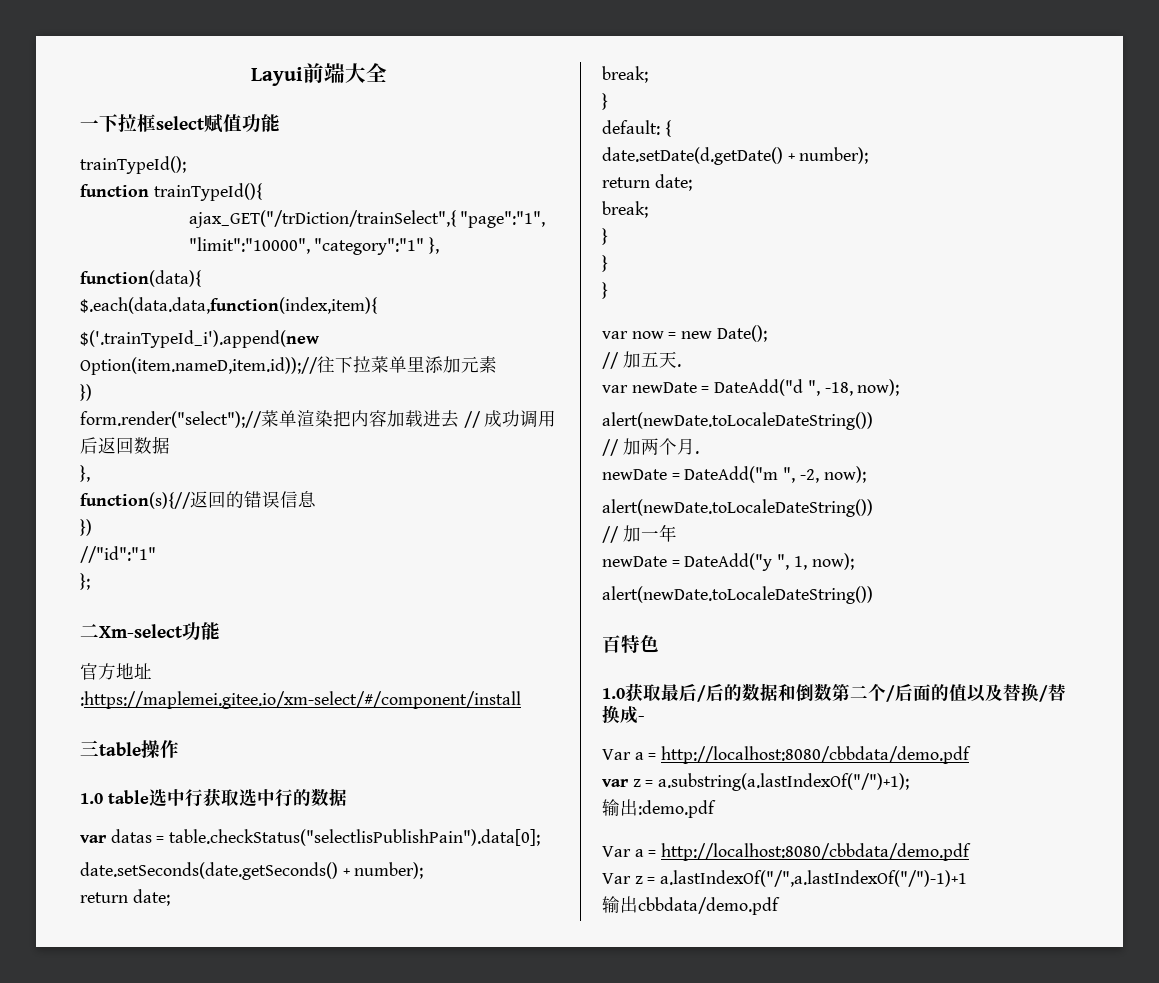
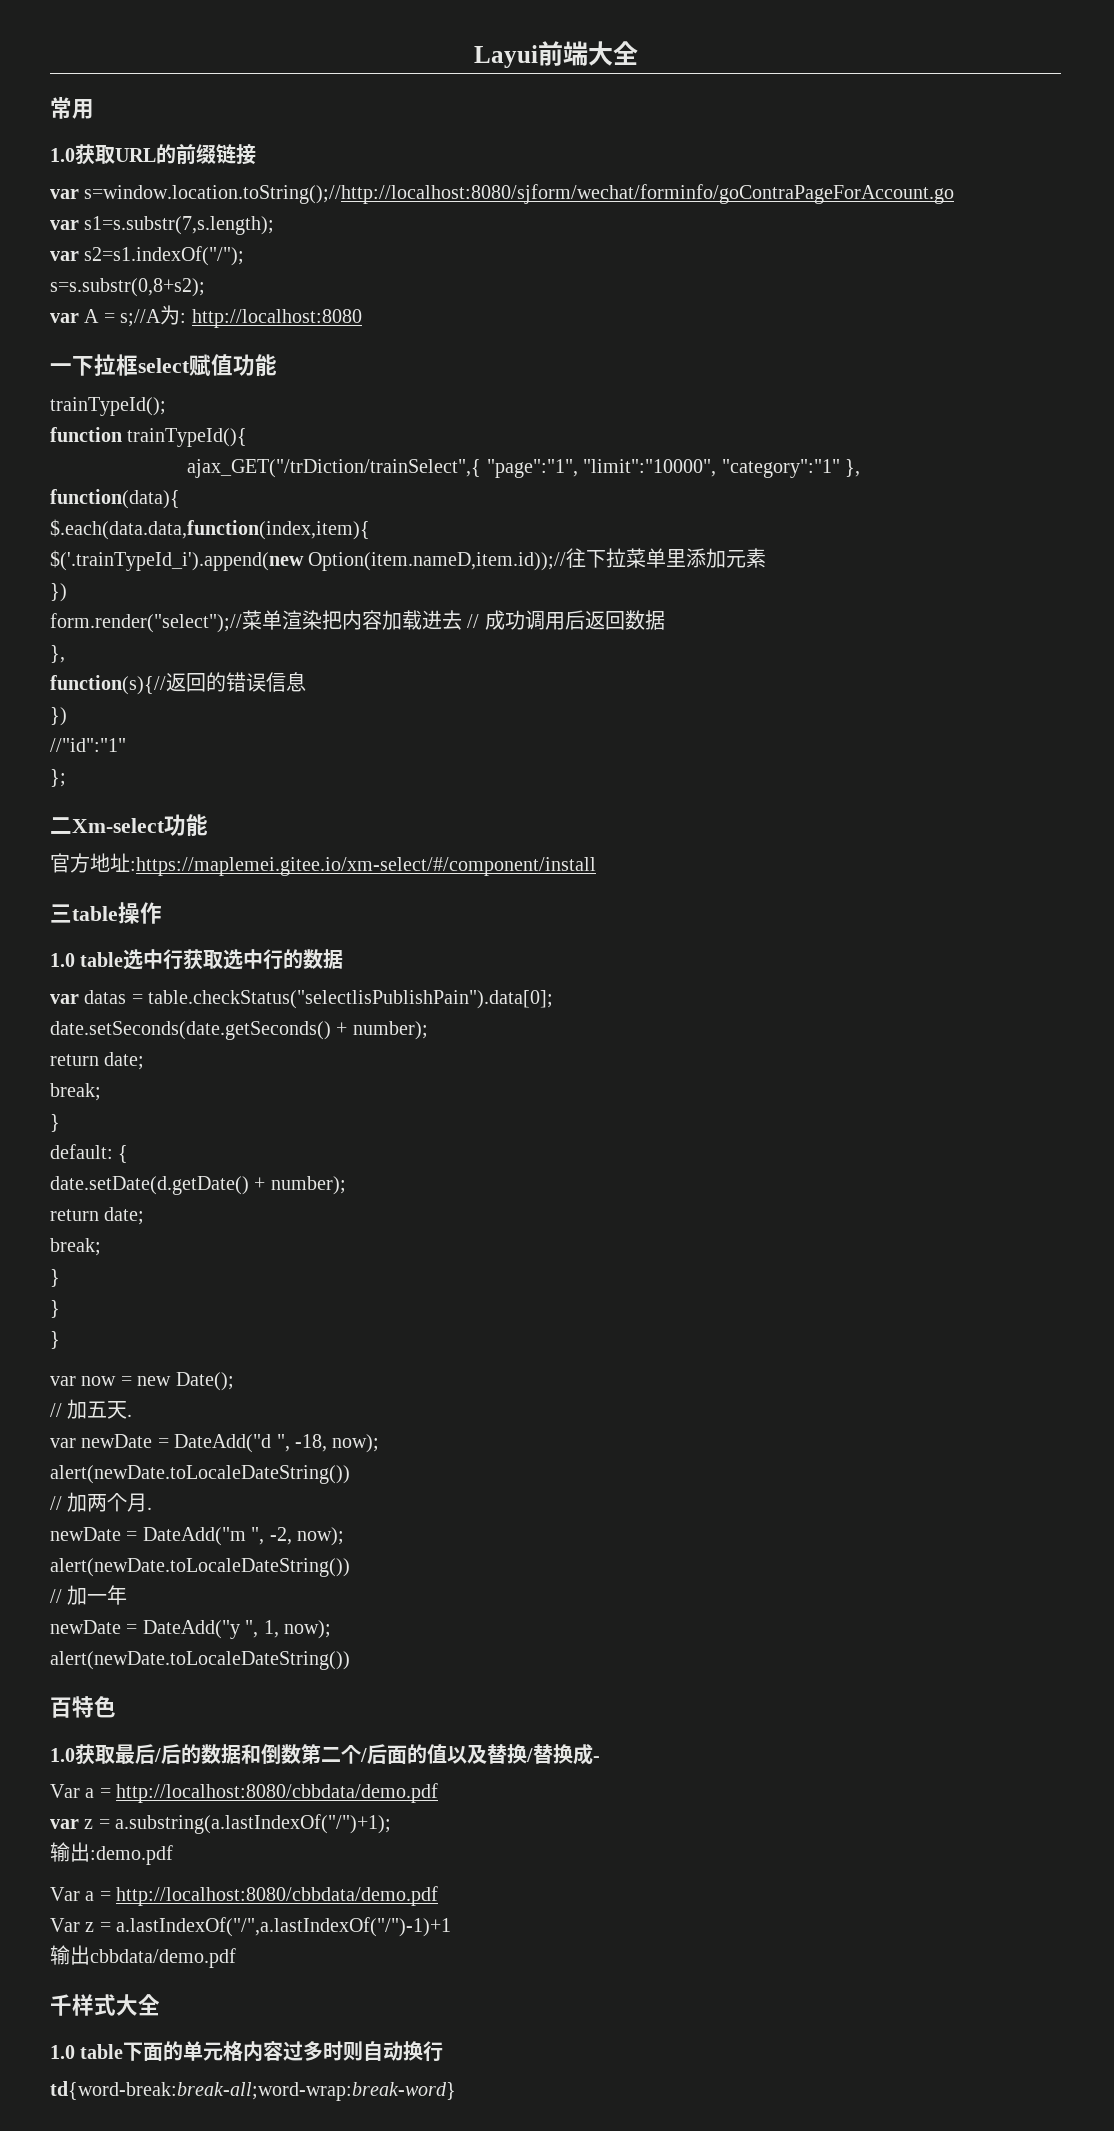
(387, 72) none -> [50,97,94,119] [50,144,256,165] [50,184,955,204] [50,216,275,235] [50,246,245,266] [50,278,205,297] [50,305,362,328] // 常用 // 1.0获取URL的前缀链接 // var s=window.location.toString();//http://localhost:8080/sjform/wechat/forminfo/goContraPageForAccount.go // var s1=s.substr(7,s.length); // var s2=s1.indexOf("/"); // s=s.substr(0,8+s2); // var A = s;//A为: http://localhost:8080
(780, 906) none -> [50,1994,160,2016] [50,2041,444,2062] [50,2081,456,2101] // 千样式大全 // 1.0 table下面的单元格内容过多时则自动换行 // td{word-break:break-all;word-wrap:break-word}

